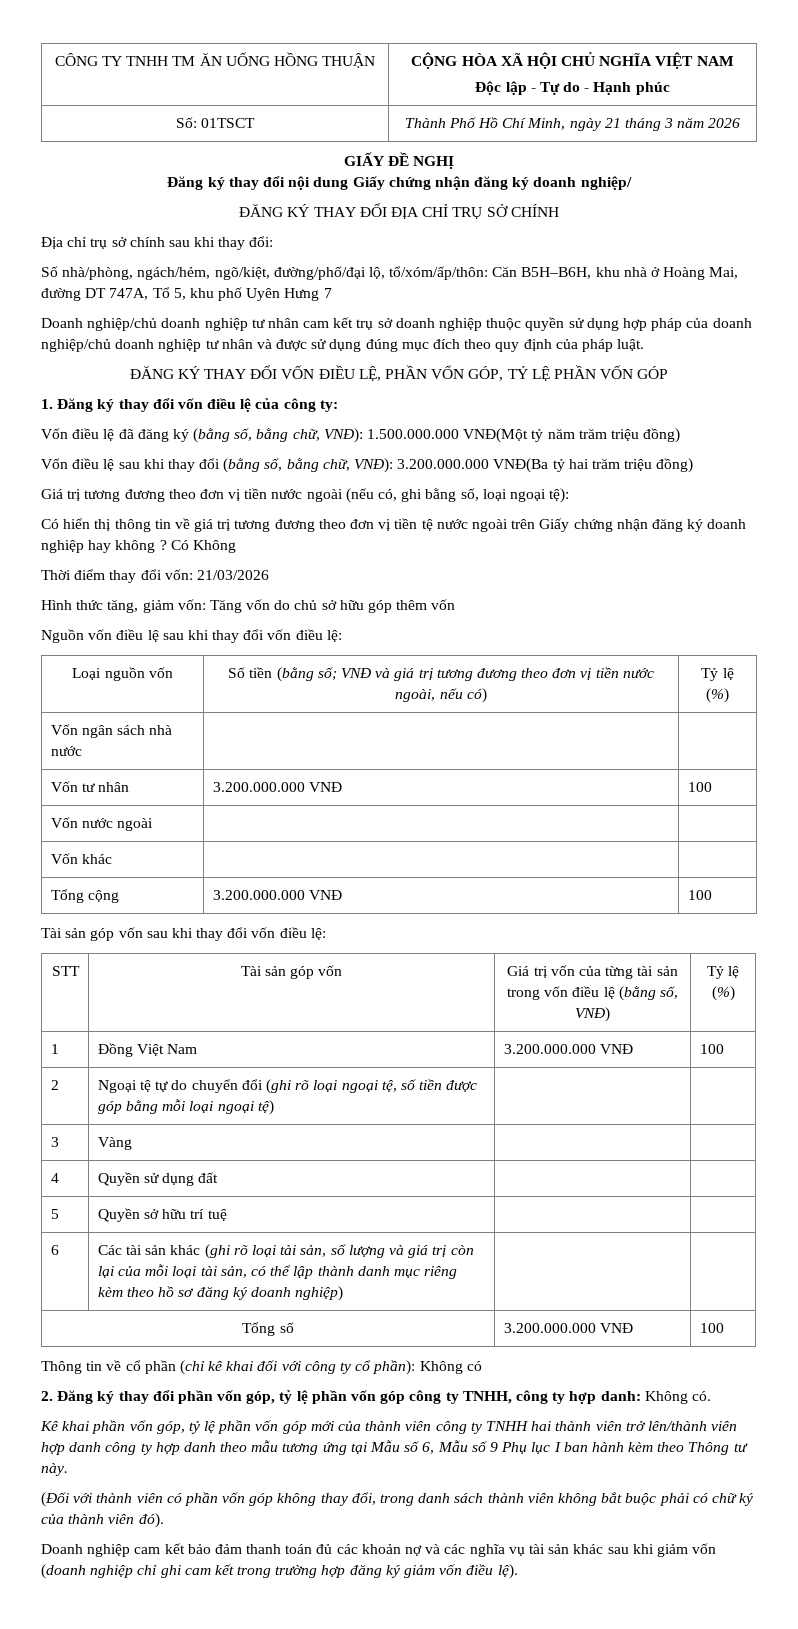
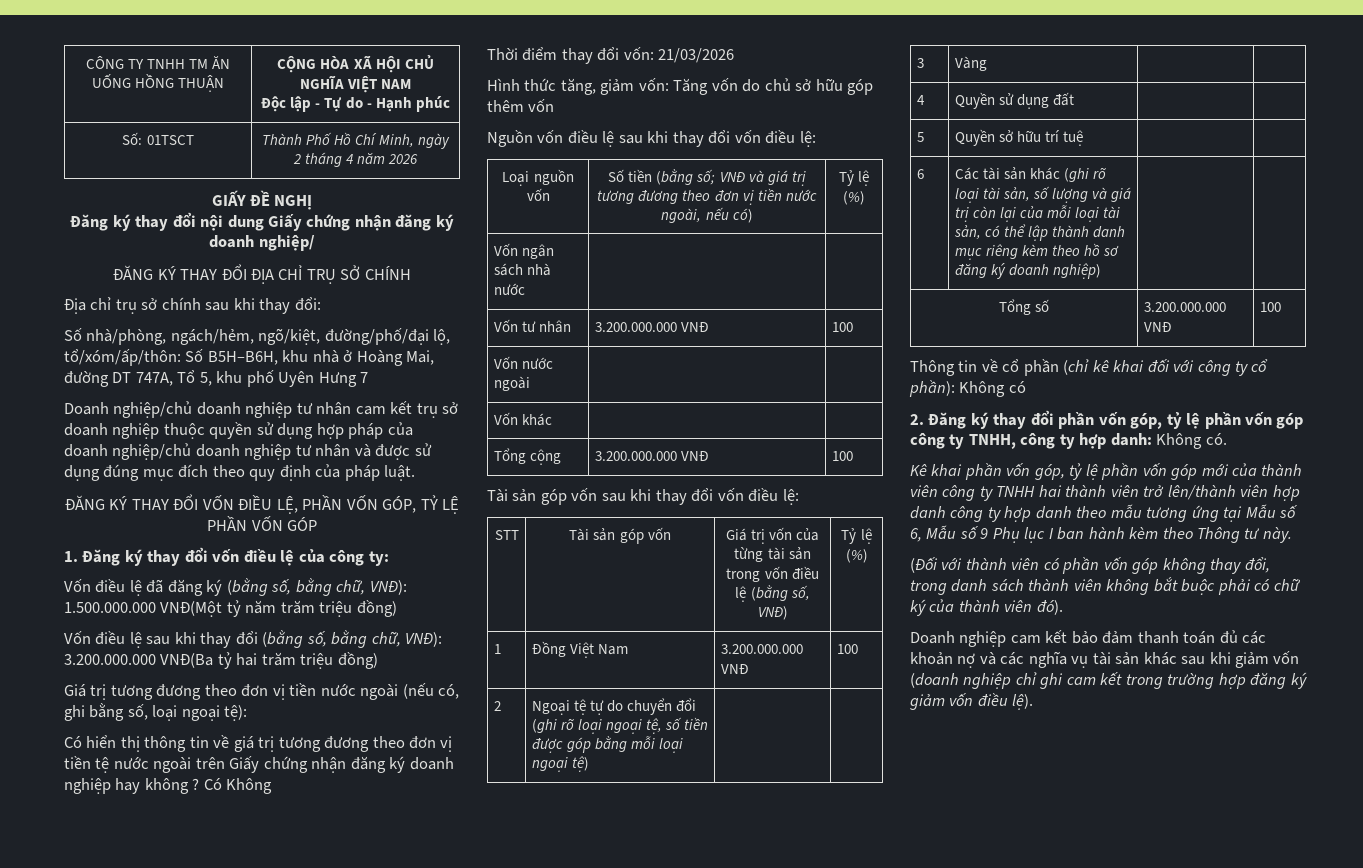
[604,118,674,131] 21 tháng 3 -> [292,152,354,167] 2 tháng 4
[492,266,518,277] Căn -> [185,349,204,362] Số

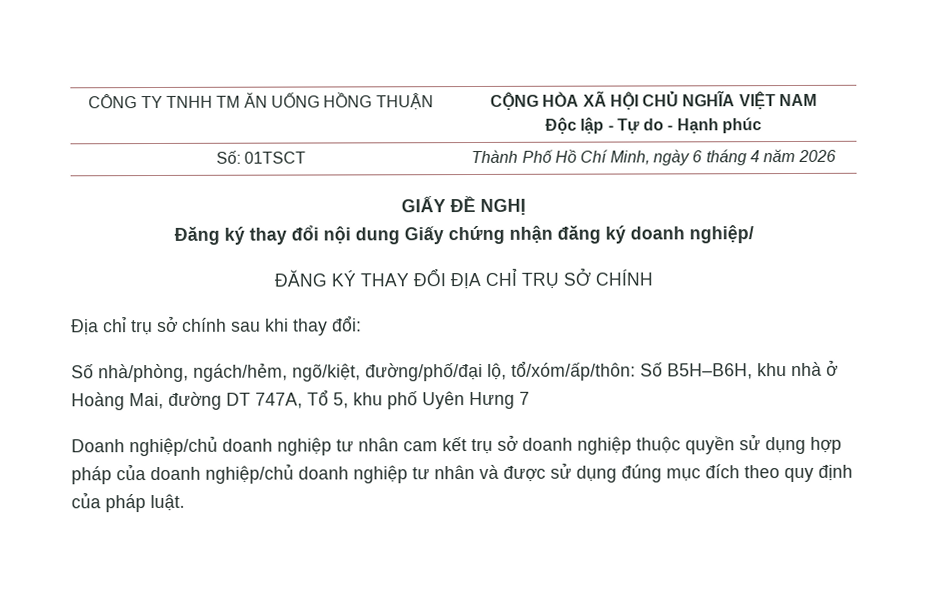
[292,154,301,164] 2 -> [692,150,703,163] 6
[64,494,460,514] [207,516,317,531] [64,547,389,566] [64,578,407,596] [64,600,397,617] [64,630,443,648] [64,652,378,669] [64,683,460,700] [64,703,248,721] [64,735,453,752] [64,756,454,773] [64,778,273,794] [487,47,735,64] [487,78,874,95] [487,99,555,112] [487,130,816,147] [502,169,574,186] [526,188,550,201] [608,169,806,186] [597,188,817,205] [661,207,753,223] [838,170,870,186] [843,191,865,205] [493,243,554,259] [493,263,551,276] [493,283,525,295] [493,319,571,333] [594,322,709,332] [831,322,853,332] [493,356,553,369] [493,376,530,391] [493,412,552,426] [493,448,561,465] [594,451,709,461] [831,451,853,461] [487,488,799,505] [494,530,519,540] [569,527,671,544] [725,527,820,544] [734,547,811,562] [726,566,819,582] [735,585,810,602] [757,606,788,620] [841,528,872,544] [845,549,868,563] [493,644,501,654] [531,641,628,658] [720,644,803,654] [720,664,749,674] [836,644,858,654] [493,701,501,711] [531,698,696,715] [531,717,709,734] [531,736,683,753] [531,756,589,772] [916,58,924,68] [954,56,987,71] [916,95,925,105] [954,92,1074,109] [916,132,924,142] [954,129,1083,146] [916,169,924,179] [954,167,1106,182] [954,186,1132,203] [954,205,1121,222] [953,224,1125,241] [954,243,1119,260] [954,263,1101,279] [998,299,1050,315] [1143,302,1226,312] [1143,322,1172,332] [1259,302,1281,312] [910,359,1269,376] [909,380,1026,397] [910,410,1304,429] [910,432,1227,449] [910,463,1303,480] [910,485,1300,501] [910,504,1298,522] [910,525,1292,543] [910,557,1270,574] [910,577,1300,595] [910,599,1063,616] [910,630,1267,647] [910,651,1300,668] [910,672,1307,689] [910,693,1034,710] // ĐĂNG KÝ THAY ĐỔI VỐN ĐIỀU LỆ, PHẦN VỐN GÓP, TỶ LỆ PHẦN VỐN GÓP // 1. Đăng ký thay đổi vốn điều lệ của công ty: // Vốn điều lệ đã đăng ký (bằng số, bằng chữ, VNĐ): 1.500.000.000 VNĐ(Một tỷ năm trăm triệu đồng) // Vốn điều lệ sau khi thay đổi (bằng số, bằng chữ, VNĐ): 3.200.000.000 VNĐ(Ba tỷ hai trăm triệu đồng) // Giá trị tương đương theo đơn vị tiền nước ngoài (nếu có, ghi bằng số, loại ngoại tệ): // Có hiển thị thông tin về giá trị tương đương theo đơn vị tiền tệ nước ngoài trên Giấy chứng nhận đăng ký doanh nghiệp hay không ? Có Không // Thời điểm thay đổi vốn: 21/03/2026 // Hình thức tăng, giảm vốn: Tăng vốn do chủ sở hữu góp thêm vốn // Nguồn vốn điều lệ sau khi thay đổi vốn điều lệ: // Loại nguồn vốn | Số tiền (bằng số; VNĐ và giá trị tương đương theo đơn vị tiền nước ngoài, nếu có) | Tỷ lệ (%) // Vốn ngân sách nhà nước | | // Vốn tư nhân | 3.200.000.000 VNĐ | 100 // Vốn nước ngoài | | // Vốn khác | | // Tổng cộng | 3.200.000.000 VNĐ | 100 // Tài sản góp vốn sau khi thay đổi vốn điều lệ: // STT | Tài sản góp vốn | Giá trị vốn của từng tài sản trong vốn điều lệ (bằng số, VNĐ) | Tỷ lệ (%) // 1 | Đồng Việt Nam | 3.200.000.000 VNĐ | 100 // 2 | Ngoại tệ tự do chuyển đổi (ghi rõ loại ngoại tệ, số tiền được góp bằng mỗi loại ngoại tệ) | | // 3 | Vàng | | // 4 | Quyền sử dụng đất | | // 5 | Quyền sở hữu trí tuệ | | // 6 | Các tài sản khác (ghi rõ loại tài sản, số lượng và giá trị còn lại của mỗi loại tài sản, có thể lập thành danh mục riêng kèm theo hồ sơ đăng ký doanh nghiệp) | | // Tổng số | 3.200.000.000 VNĐ | 100 // Thông tin về cổ phần (chỉ kê khai đối với công ty cổ phần): Không có // 2. Đăng ký thay đổi phần vốn góp, tỷ lệ phần vốn góp công ty TNHH, công ty hợp danh: Không có. // Kê khai phần vốn góp, tỷ lệ phần vốn góp mới của thành viên công ty TNHH hai thành viên trở lên/thành viên hợp danh công ty hợp danh theo mẫu tương ứng tại Mẫu số 6, Mẫu số 9 Phụ lục I ban hành kèm theo Thông tư này. // (Đối với thành viên có phần vốn góp không thay đổi, trong danh sách thành viên không bắt buộc phải có chữ ký của thành viên đó). // Doanh nghiệp cam kết bảo đảm thanh toán đủ các khoản nợ và các nghĩa vụ tài sản khác sau khi giảm vốn (doanh nghiệp chỉ ghi cam kết trong trường hợp đăng ký giảm vốn điều lệ). -> (185, 502) none

